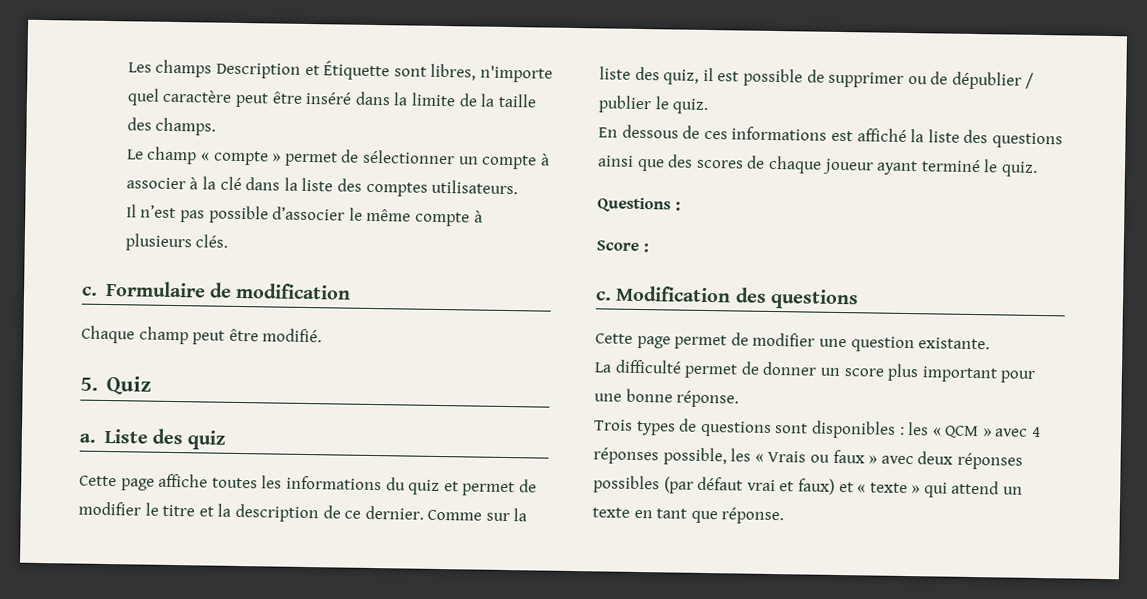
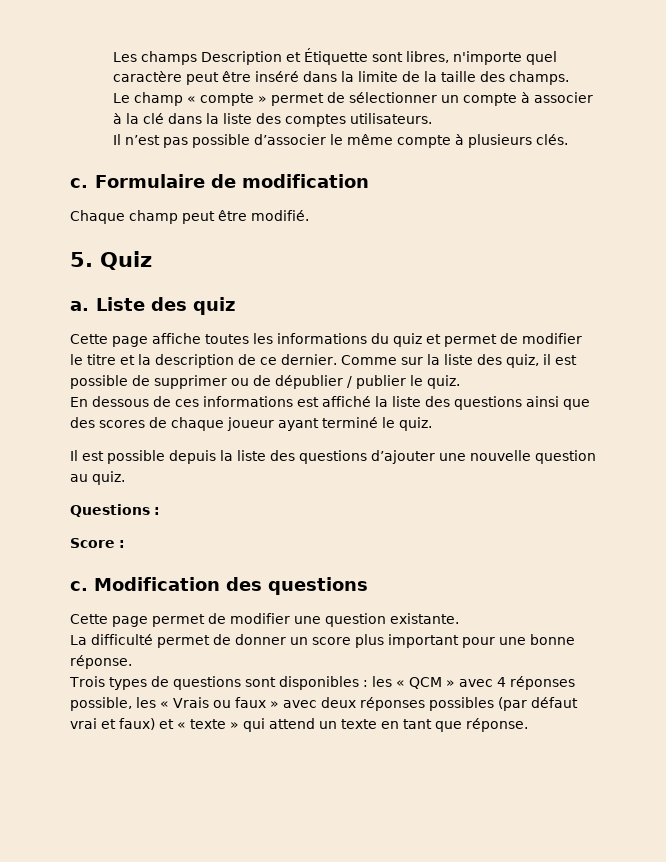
(1038, 169) none -> [70,450,596,464] [70,471,125,485] // Il est possible depuis la liste des questions d’ajouter une nouvelle question au quiz.

